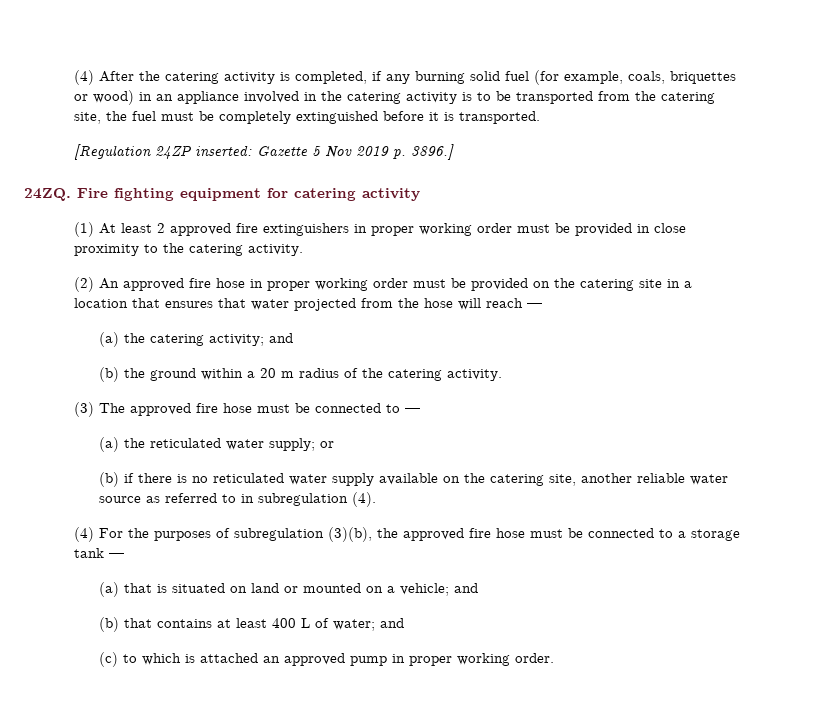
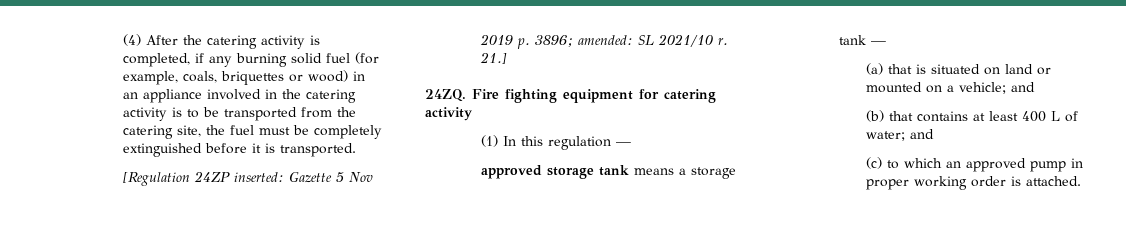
[411,144,455,160] 3896.] -> [534,34,728,47] [479,52,507,64] 3896; amended: SL 2021/10 r. 21.]
[99,223,687,236] [74,243,304,256] [74,277,693,292] [74,298,543,311] [99,332,294,347] [99,367,503,382] [74,402,421,417] [99,437,335,452] [99,472,729,487] [99,492,377,507] [74,527,674,542] At least 2 approved fire extinguishers in proper working order must be provided in close proximity to the catering activity. // (2) An approved fire hose in proper working order must be provided on the catering site in a location that ensures that water projected from the hose will reach — // (a) the catering activity; and // (b) the ground within a 20 m radius of the catering activity. // (3) The approved fire hose must be connected to — // (a) the reticulated water supply; or // (b) if there is no reticulated water supply available on the catering site, another reliable water source as referred to in subregulation (4). // (4) For the purposes of subregulation (3)(b), the approved fire hose must be connected to -> [502,136,631,150] [480,165,674,179] In this regulation — // approved storage tank means
[185,653,259,663] is attached -> (943, 163) none
[515,653,555,663] order. -> [971,176,1082,187] order is attached.

